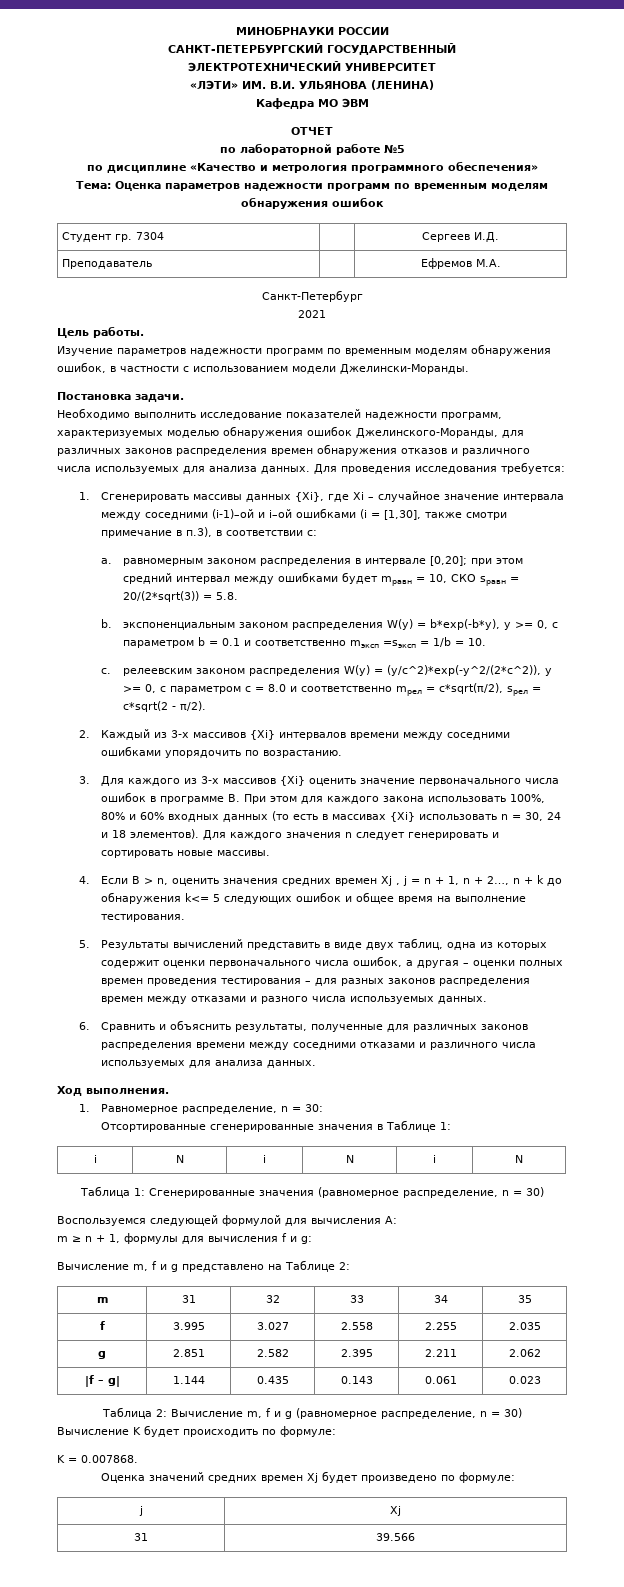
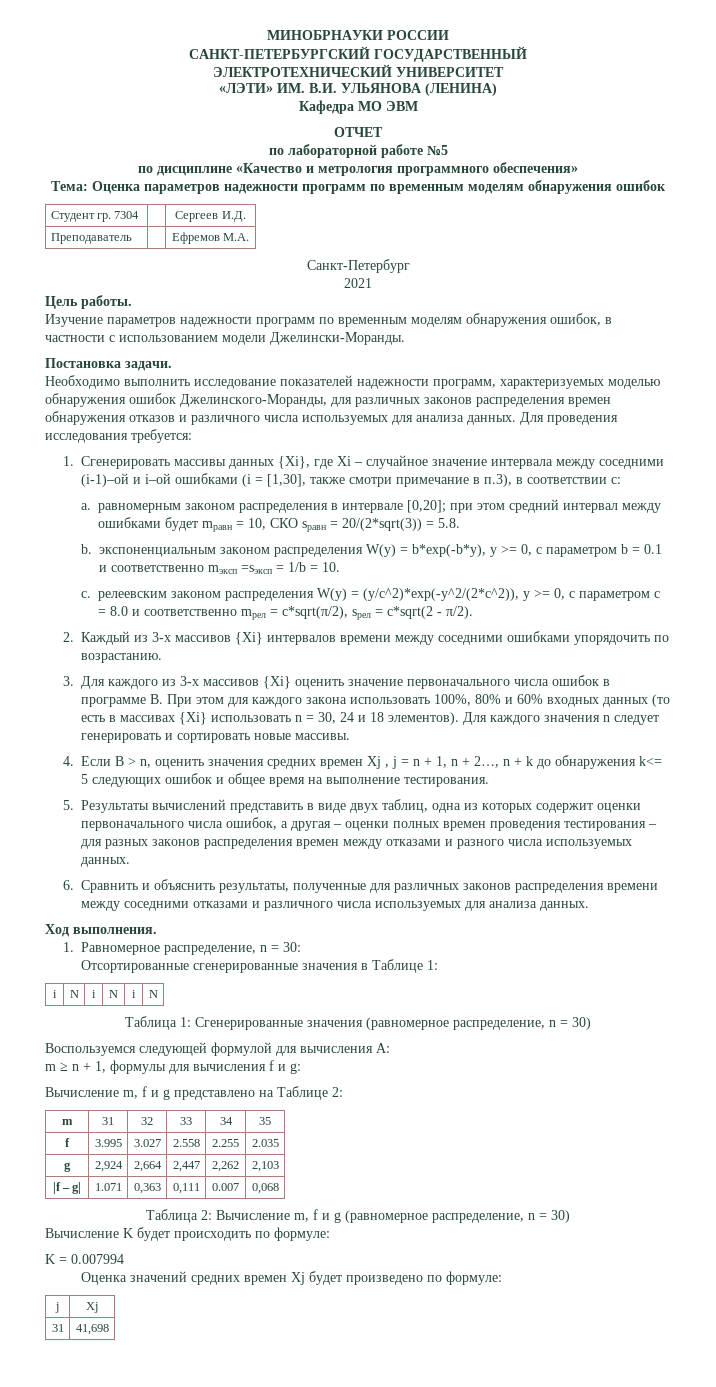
[172,1349,205,1357] [256,1349,289,1357] [340,1349,373,1357] [424,1349,457,1357] [508,1349,541,1357] [84,1375,120,1387] [172,1376,205,1384] [256,1376,289,1384] [340,1376,373,1384] [424,1376,457,1384] [508,1376,541,1384] 2.851 | 2.582 | 2.395 | 2.211 | 2.062 // |f – g| | 1.144 | 0.435 | 0.143 | 0.061 | 0.023 -> [94,1161,123,1172] [133,1161,162,1172] [172,1161,200,1172] [212,1161,239,1172] [251,1161,279,1172] [52,1182,82,1194] [94,1183,122,1191] [133,1183,161,1194] [172,1183,200,1194] [212,1183,239,1191] [251,1183,279,1194] 2,924 | 2,664 | 2,447 | 2,262 | 2,103 // |f – g| | 1.071 | 0,363 | 0,111 | 0.007 | 0,068
[81,1455,138,1463] 0.007868. -> [71,1254,124,1264] 0.007994
[376,1533,415,1541] 39.566 -> [75,1324,109,1335] 41,698

